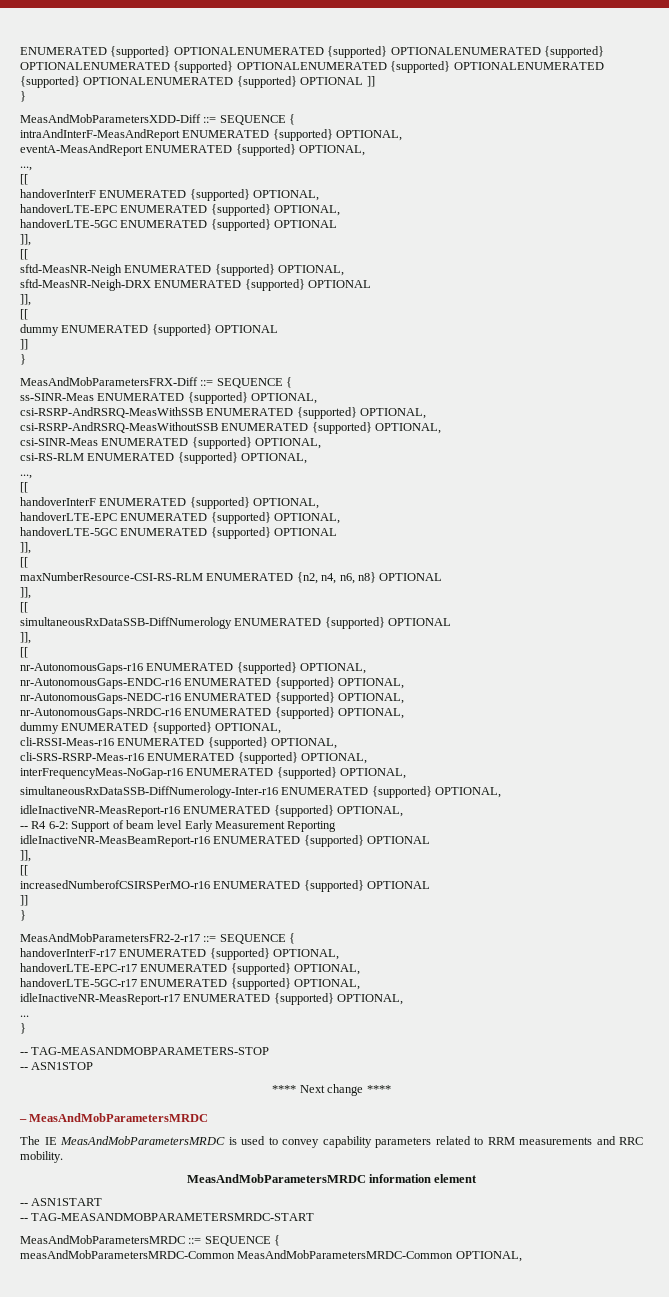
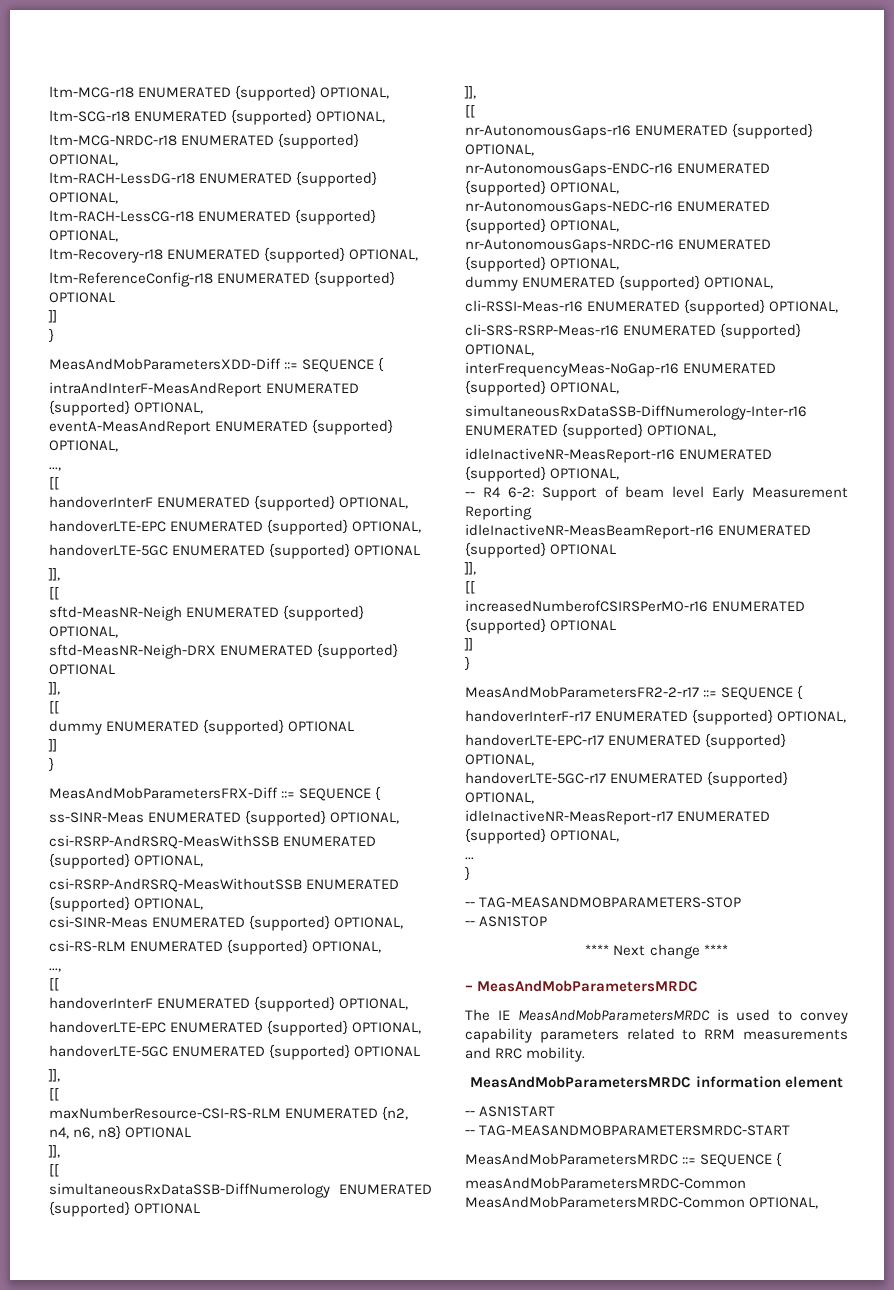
[20,46,604,58] [20,61,604,73] [20,76,364,88] ENUMERATED {supported} OPTIONALENUMERATED {supported} OPTIONALENUMERATED {supported} OPTIONALENUMERATED {supported} OPTIONALENUMERATED {supported} OPTIONALENUMERATED {supported} OPTIONALENUMERATED {supported} OPTIONAL -> [49,85,390,101] [49,109,386,125] [49,133,360,149] [49,154,118,166] [49,171,378,187] [49,192,118,204] [49,209,377,225] [49,230,118,242] [49,247,419,263] [49,271,396,287] [49,292,115,303] ltm-MCG-r18 ENUMERATED {supported} OPTIONAL, // ltm-SCG-r18 ENUMERATED {supported} OPTIONAL, // ltm-MCG-NRDC-r18 ENUMERATED {supported} OPTIONAL, // ltm-RACH-LessDG-r18 ENUMERATED {supported} OPTIONAL, // ltm-RACH-LessCG-r18 ENUMERATED {supported} OPTIONAL, // ltm-Recovery-r18 ENUMERATED {supported} OPTIONAL, // ltm-ReferenceConfig-r18 ENUMERATED {supported} OPTIONAL //

